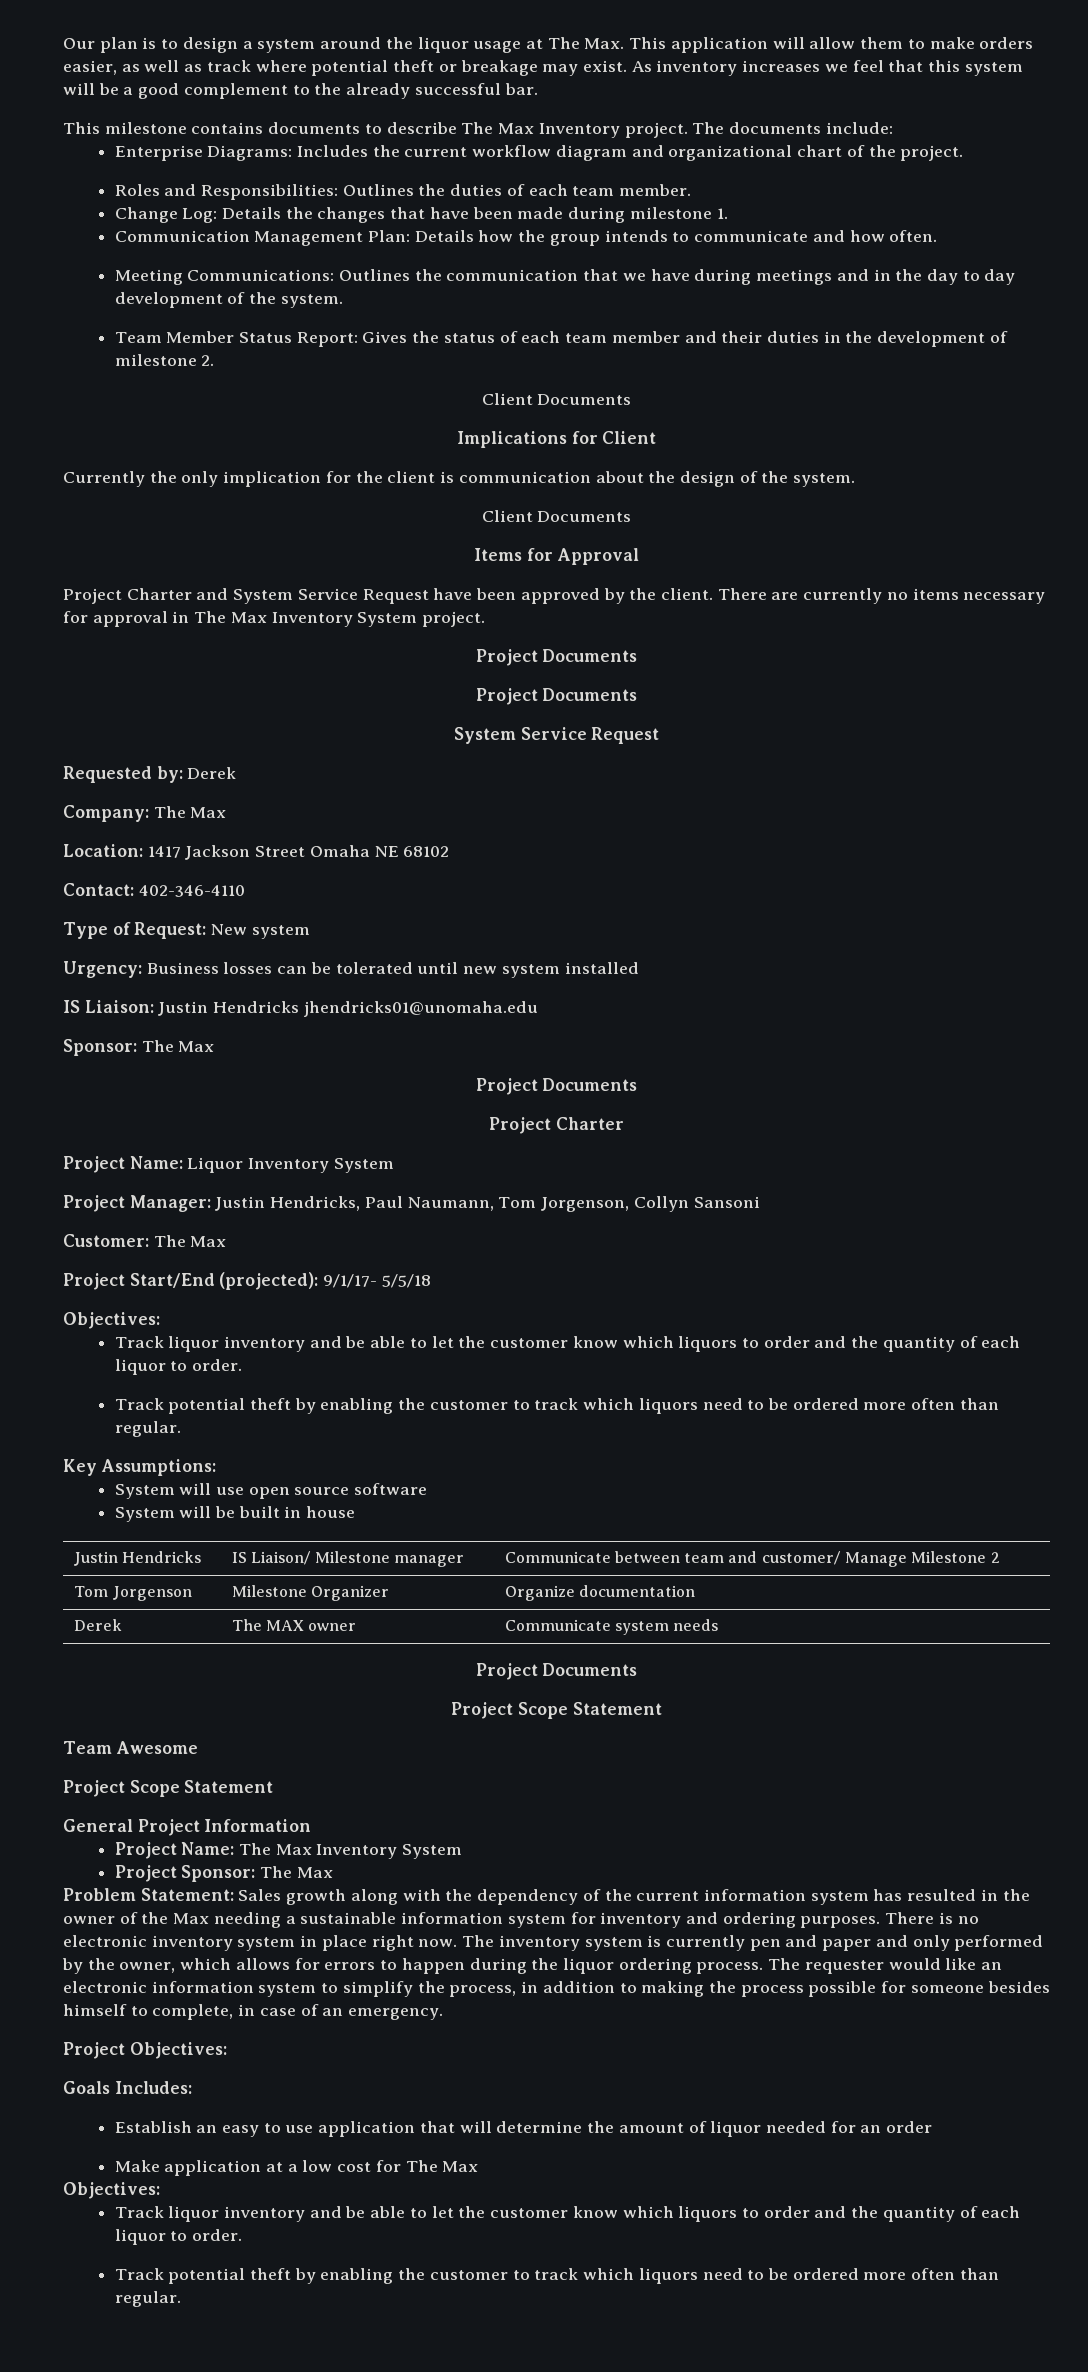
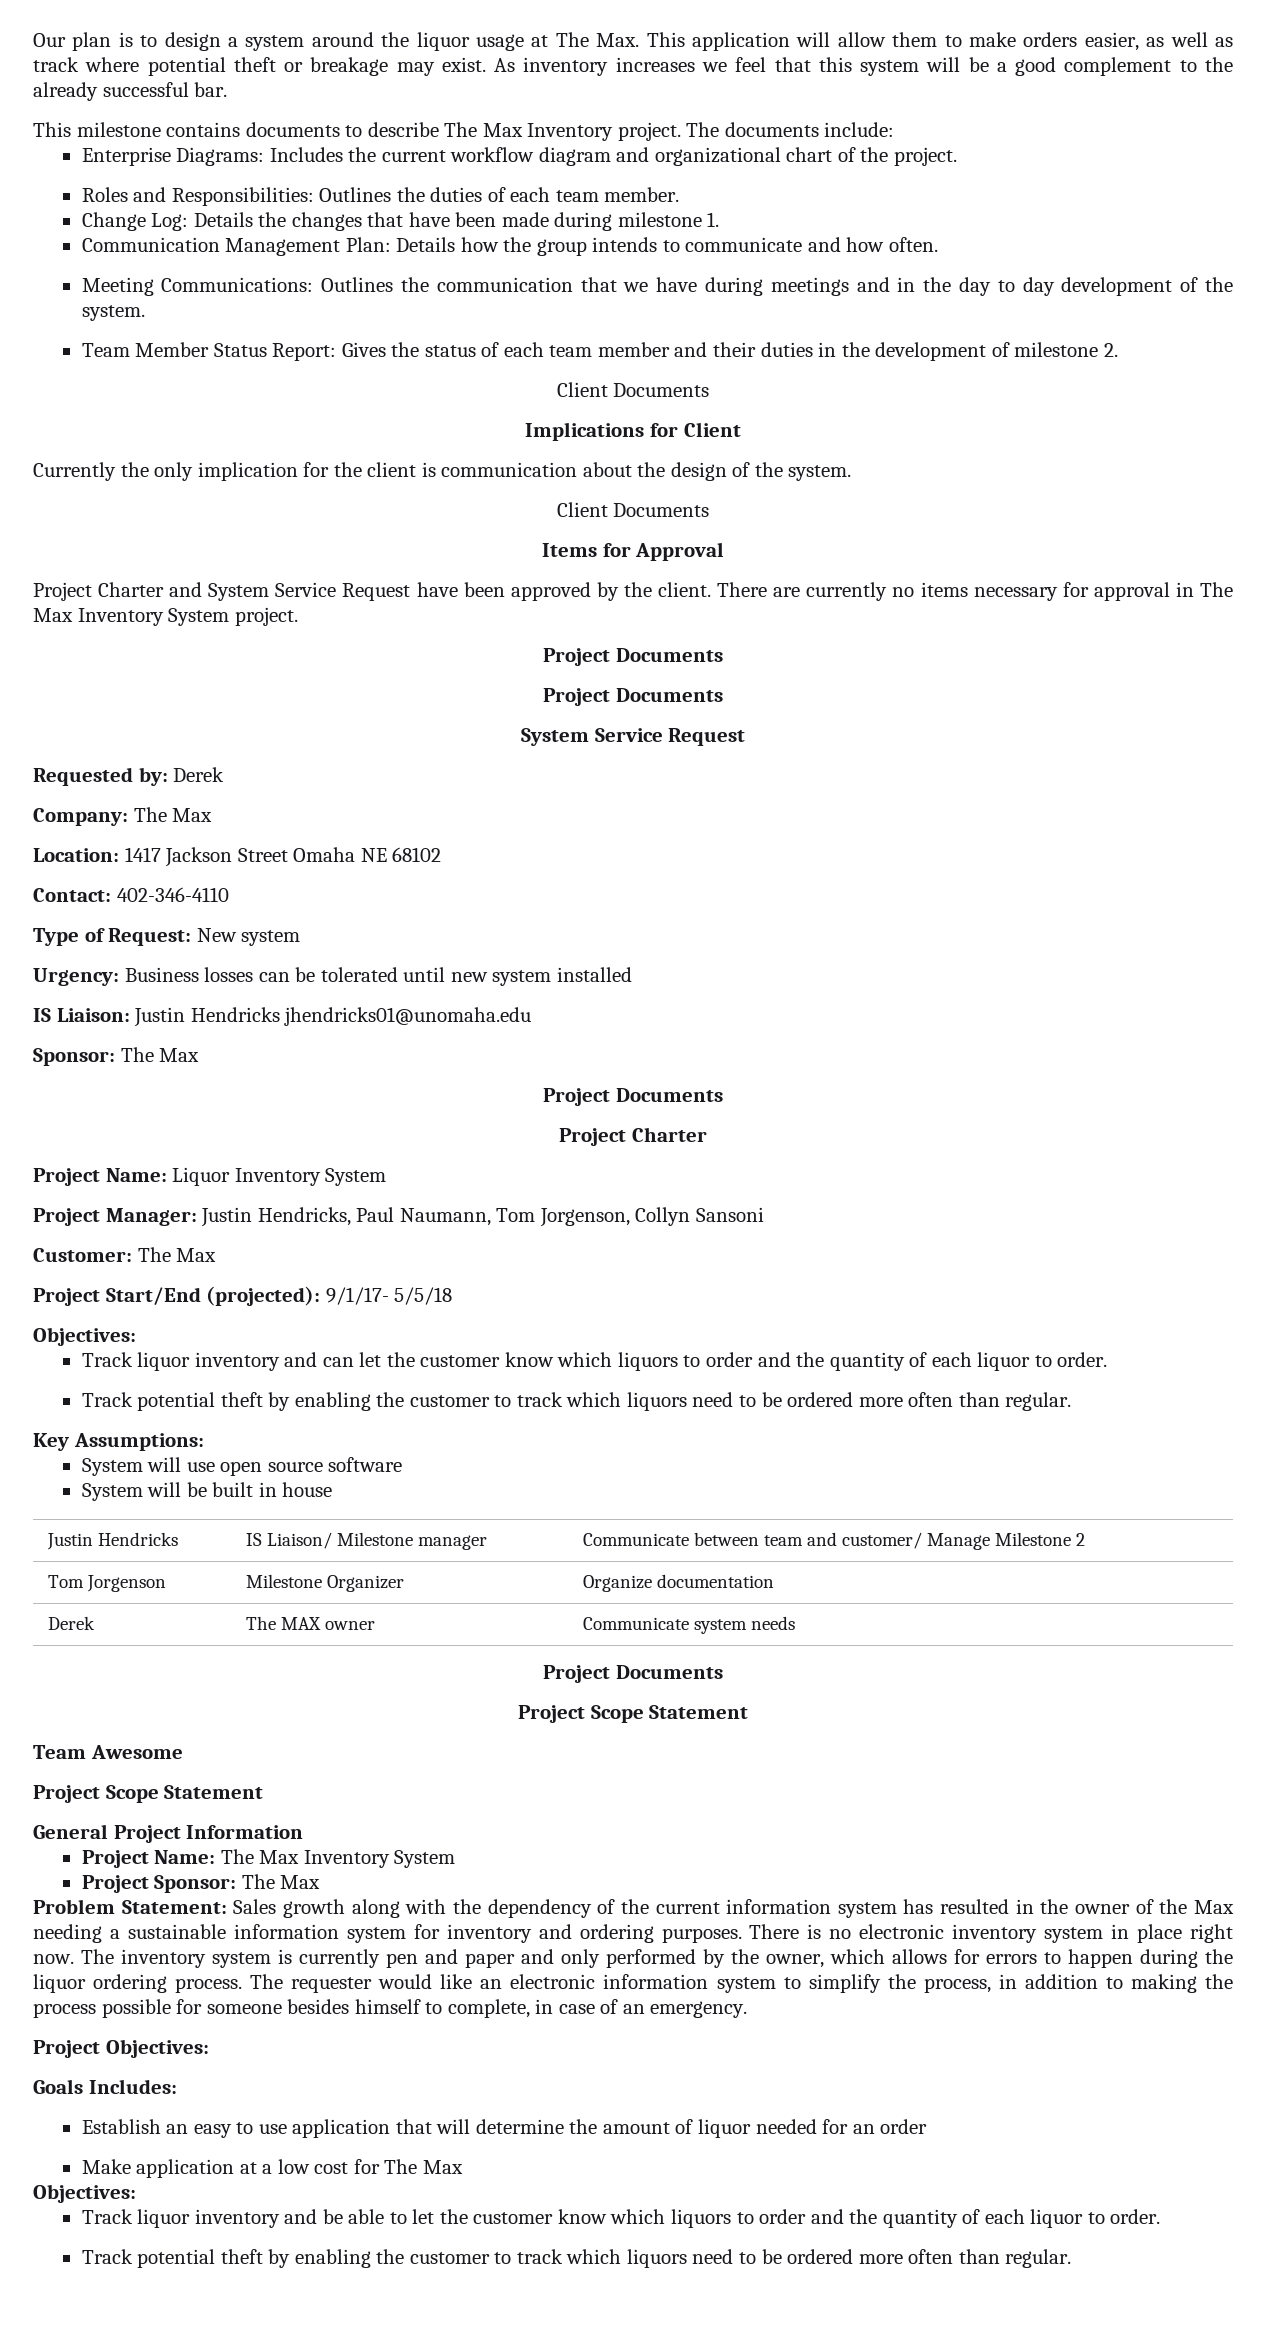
[345,1336,427,1348] be able to -> [322,1357,354,1367] can

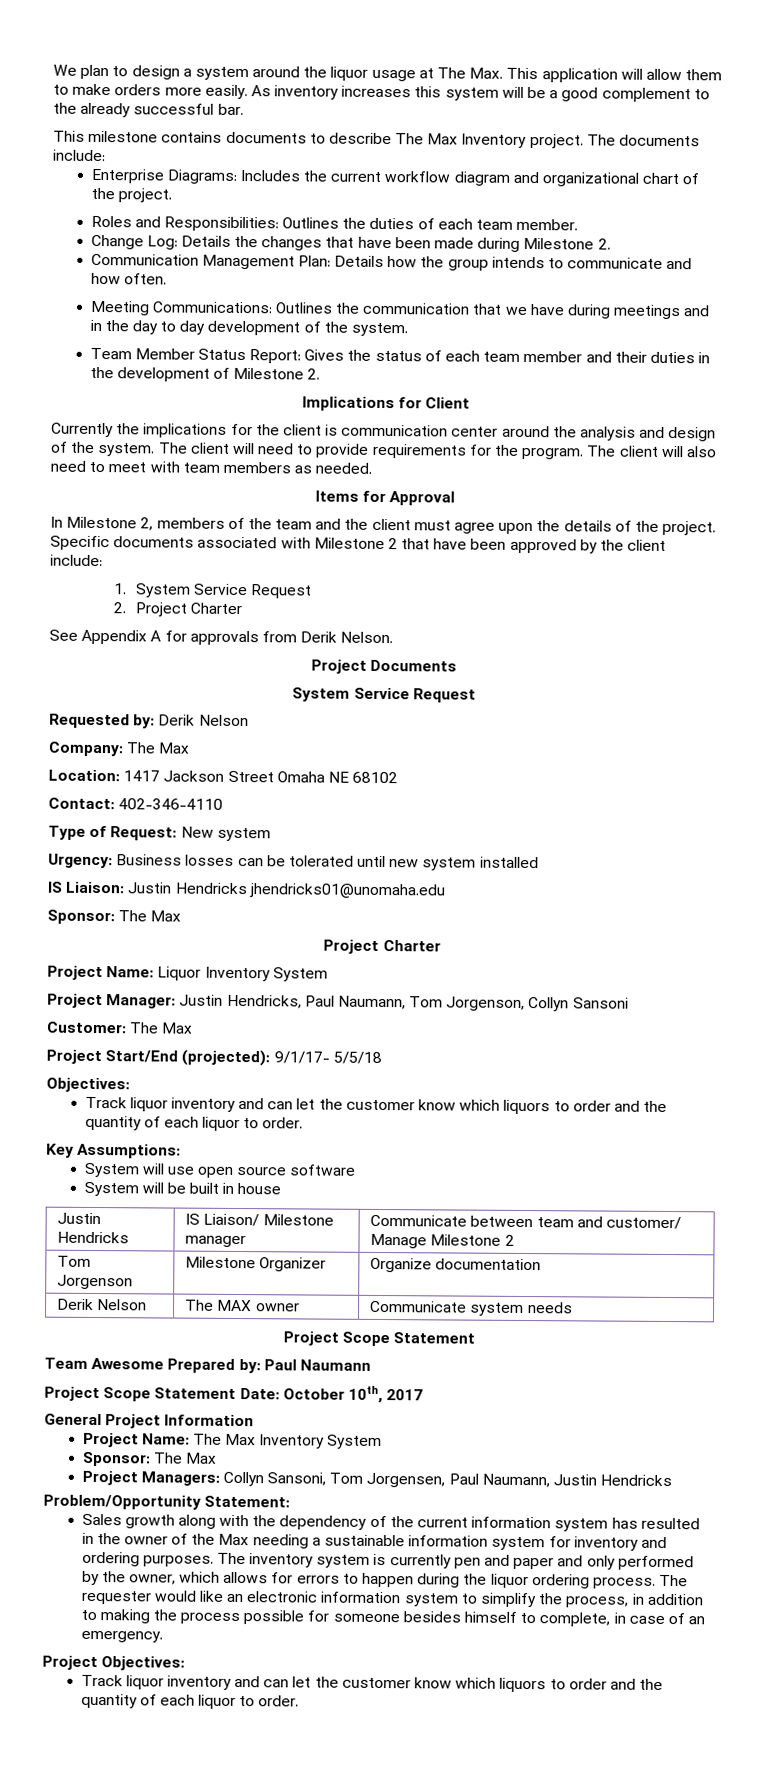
[33,32,133,51] Our plan is -> [53,64,110,80] We plan
[1084,32,1233,51] [33,57,811,76] easier, as well as track where potential theft or breakage may exist. As inventory increases we feel that -> [164,84,412,100] more easily. As inventory increases
[617,212,720,227] milestone 1. -> [523,237,611,250] Milestone 2.
[1014,342,1118,357] [556,382,710,397] milestone 2. // Client Documents -> [233,367,321,380] Milestone 2.
[154,462,298,481] only implication -> [143,423,228,438] implications
[582,462,666,477] about the -> [451,425,666,441] center around the analysis and
[556,502,710,517] [541,542,725,561] [33,582,411,601] // Client Documents // Items for Approval // Project Charter and System Service Request -> [158,442,717,460] [50,460,373,474] [314,490,456,506] [50,516,717,536] [50,535,431,551] The client will need to provide requirements for the program. The client will also need to meet with team members as needed. // Items for Approval // In Milestone 2, members of the team and the client must agree upon the details of the project. Specific documents associated with Milestone 2 that
[658,582,1233,601] [33,607,298,626] [543,648,723,666] client. There are currently no items necessary for approval in The Max Inventory System project. // Project Documents -> [627,539,667,551] [50,554,103,567] [114,583,313,599] [113,602,243,617] [49,629,394,646] client include: // 1. System Service Request // 2. Project Charter // See Appendix A for approvals from Derik Nelson.
[173,767,225,782] Derek -> [158,714,249,727] Derik Nelson
[543,1088,723,1106] // Project Documents -> (182, 916) none
[81,1392,1072,1411] // Track potential theft by enabling the customer to track which liquors need to be ordered more often than regular. -> (304, 1123) none
[47,1616,95,1630] Derek -> [57,1298,148,1311] Derik Nelson
[543,1665,723,1683] // Project Documents -> (573, 1308) none
[33,1785,264,1803] // Project Scope Statement -> [167,1358,371,1374] [44,1385,424,1404] Prepared by: Paul Naumann // Project Scope Statement Date: October 10th, 2017
[81,1874,321,1893] [33,1899,115,1914] Project Sponsor: The Max // Problem -> [81,1451,217,1467] [81,1470,673,1488] [43,1494,201,1510] Sponsor: The Max // Project Managers: Collyn Sansoni, Tom Jorgensen, Paul Naumann, Justin Hendricks // Problem/Opportunity
(227, 1907) none -> (291, 1501) //
[749,1924,1233,1943] [33,1954,74,1964] There is no electronic inventory system in place right now. -> (214, 1561) none
[33,2079,177,2094] [81,2119,928,2138] [81,2159,463,2178] [33,2184,136,2203] [81,2209,407,2228] // Goals Includes: // Establish an easy to use application that will determine the amount of liquor needed for an order // Make application at a low cost for The Max // Objectives: // Track liquor inventory and be able to -> [80,1674,290,1690] // Track liquor inventory and can
[81,2249,1072,2268] // Track potential theft by enabling the customer to track which liquors need to be ordered more often than regular. -> (300, 1701) none

